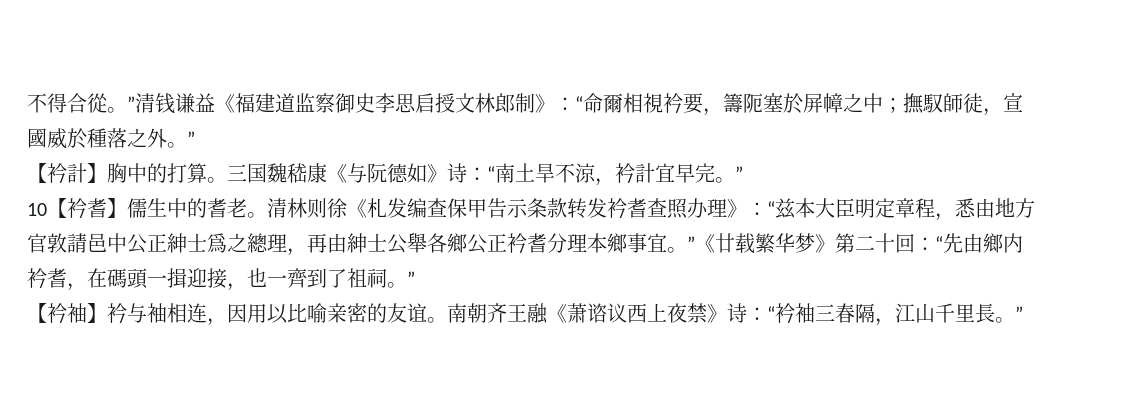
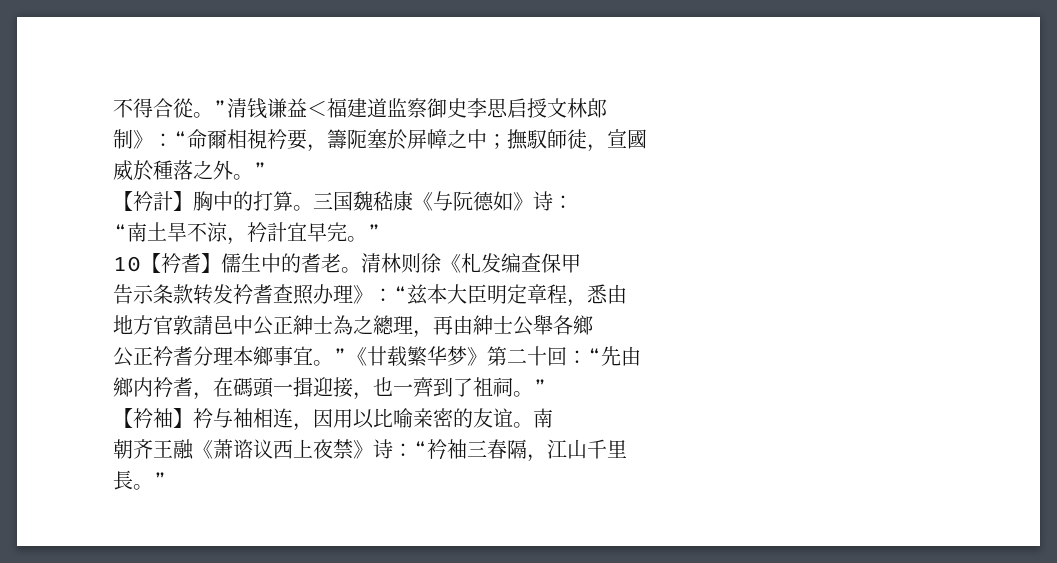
[215,94,235,113] 《 -> [307,100,327,116] ＜
(515, 103) none -> (607, 108) //
(47, 138) none -> (647, 139) //
(487, 174) none -> (573, 202) //
(487, 208) none -> (581, 263) //
(995, 208) none -> (627, 294) //
[207,233,227,253] 爲 -> [333,315,353,335] 為
(467, 243) none -> (593, 325) //
(983, 243) none -> (641, 356) //
(467, 313) none -> (553, 418) //
(975, 313) none -> (627, 449) //

